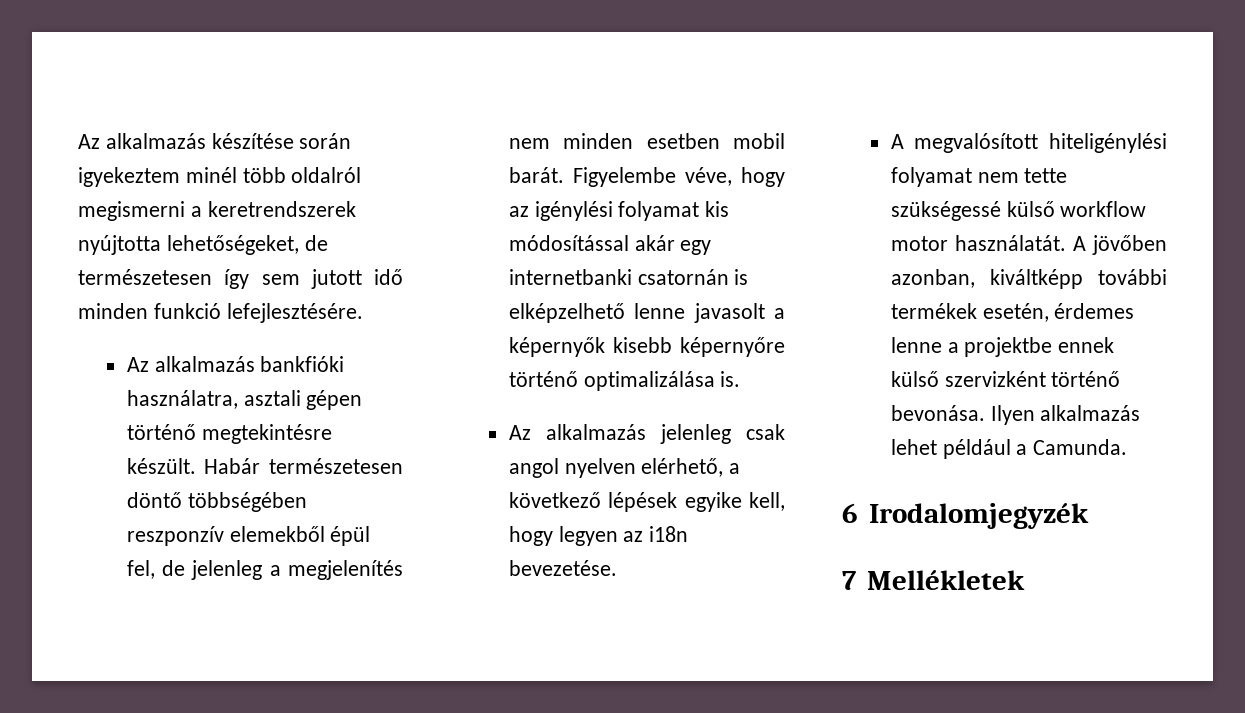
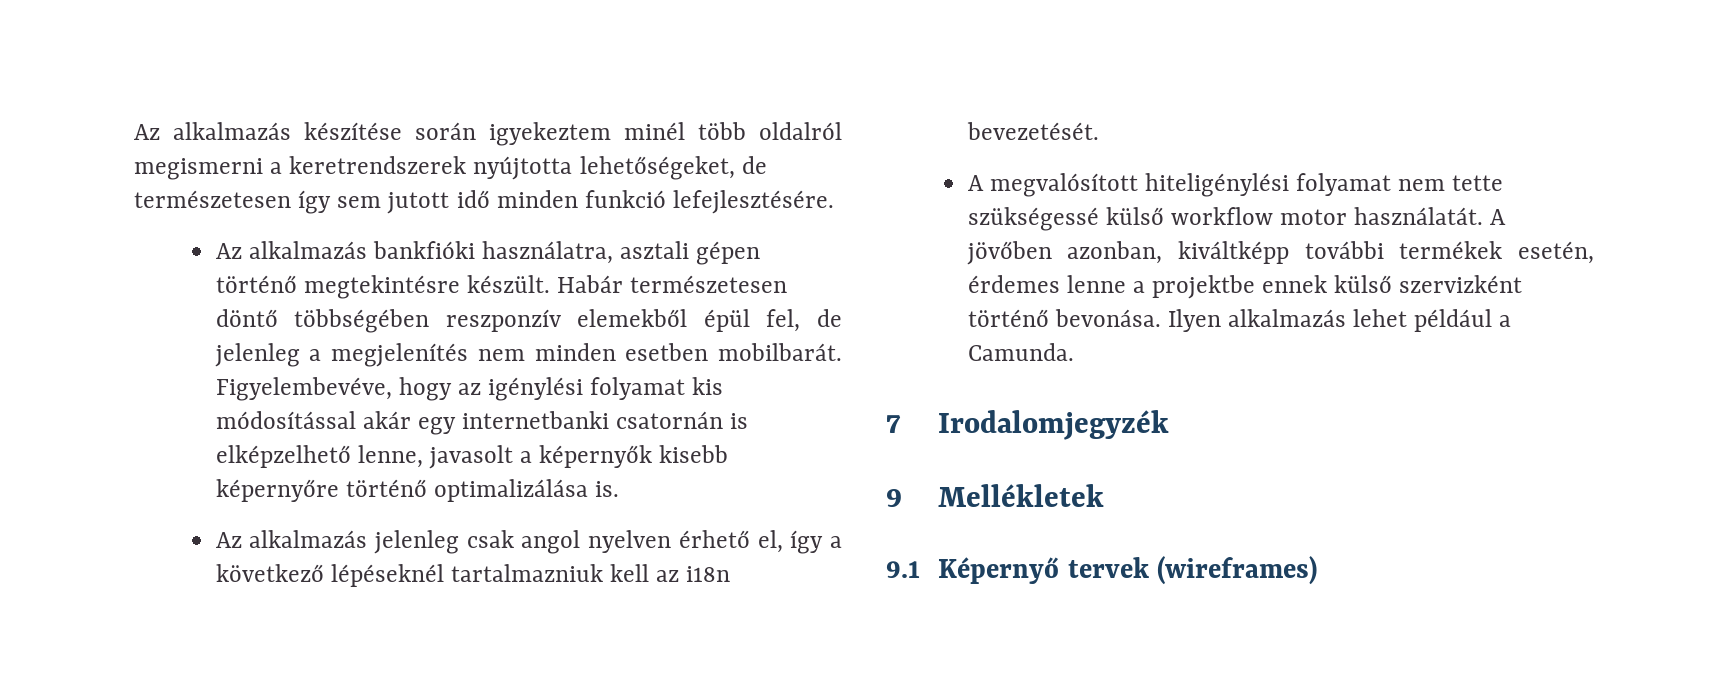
[733,133,785,149] [508,167,732,187] mobil barát. Figyelembe véve, -> [718,343,843,361] [215,377,392,401] mobilbarát. Figyelembevéve,
[634,303,686,319] lenne -> [357,445,423,468] lenne,
[641,458,741,477] [508,492,785,512] [508,526,618,546] elérhető, a következő lépések egyike kell, hogy legyen -> [678,530,842,554] [215,564,649,587] érhető el, így a következő lépéseknél tartalmazniuk kell
[508,560,617,576] bevezetése. -> [966,122,1099,140] bevezetését.
[842,503,858,523] 6 -> [886,415,901,433] 7
[842,571,857,590] 7 -> [886,489,902,507] 9
(1026, 580) none -> [886,556,1318,585] // 9.1 Képernyő tervek (wireframes)

